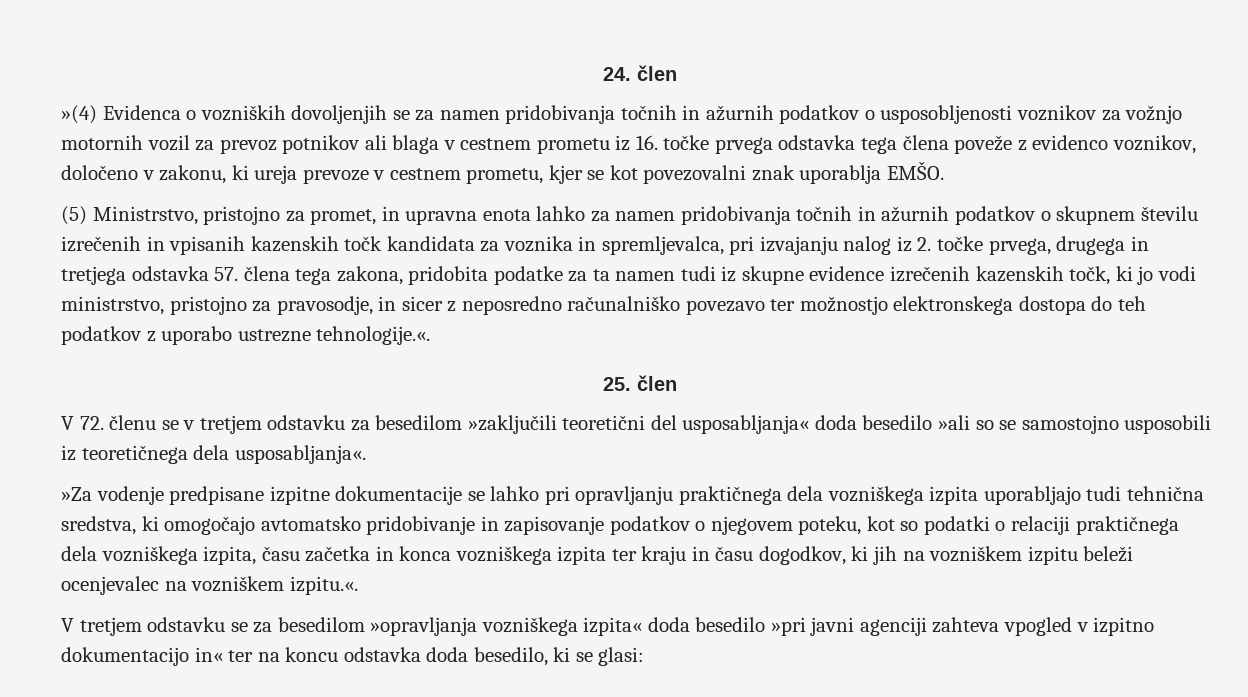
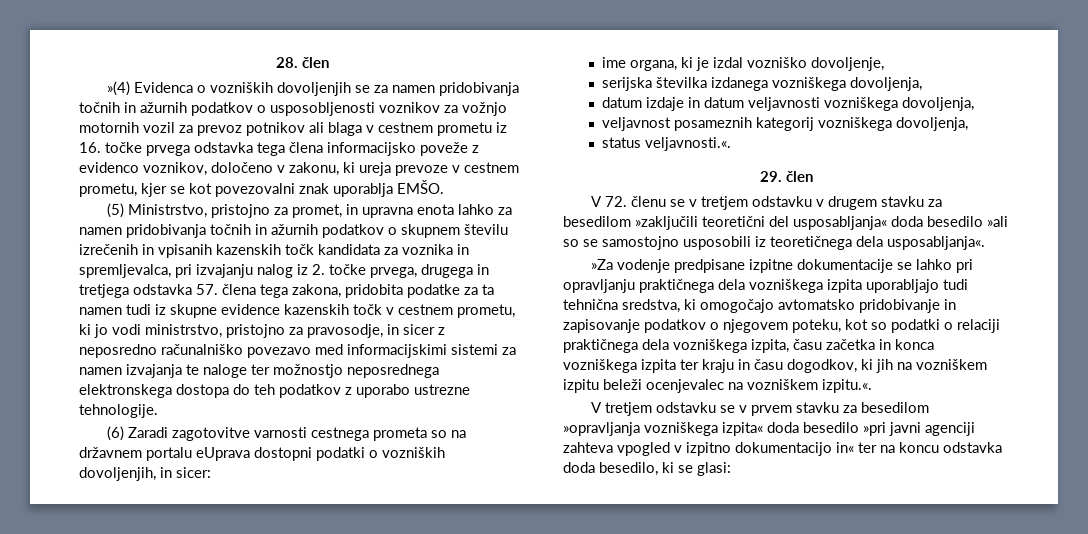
[602,67,631,81] 24. -> [275,57,298,68] 28.
(949, 142) none -> [327,142,416,156] informacijsko
[890,266,1111,285] izrečenih kazenskih točk, -> [284,304,515,318] kazenskih točk v cestnem prometu,
(765, 307) none -> [315,344,516,358] [79,364,247,378] med informacijskimi sistemi za namen izvajanja te naloge
(888, 305) none -> [347,364,439,378] neposrednega
[316,326,431,345] [602,377,631,391] tehnologije.«. // 25. -> [79,404,158,418] [106,426,466,441] [79,447,445,461] [79,467,211,481] [602,57,885,71] [602,77,923,91] [602,97,975,111] [602,117,969,131] [602,137,732,151] [759,171,782,182] tehnologije. // (6) Zaradi zagotovitve varnosti cestnega prometa so na državnem portalu eUprava dostopni podatki o vozniških dovoljenjih, in sicer: // ime organa, ki je izdal vozniško dovoljenje, // serijska številka izdanega vozniškega dovoljenja, // datum izdaje in datum veljavnosti vozniškega dovoljenja, // veljavnost posameznih kategorij vozniškega dovoljenja, // status veljavnosti.«. // 29.
(346, 422) none -> [815,196,924,210] v drugem stavku
(248, 627) none -> [738,402,839,416] v prvem stavku

